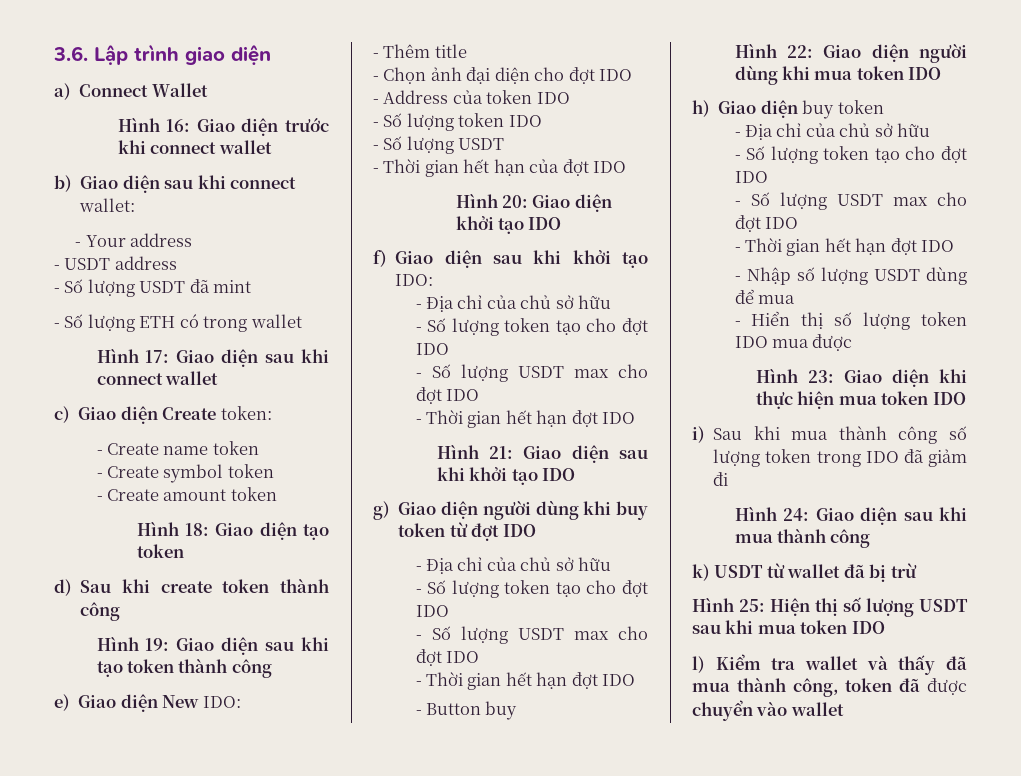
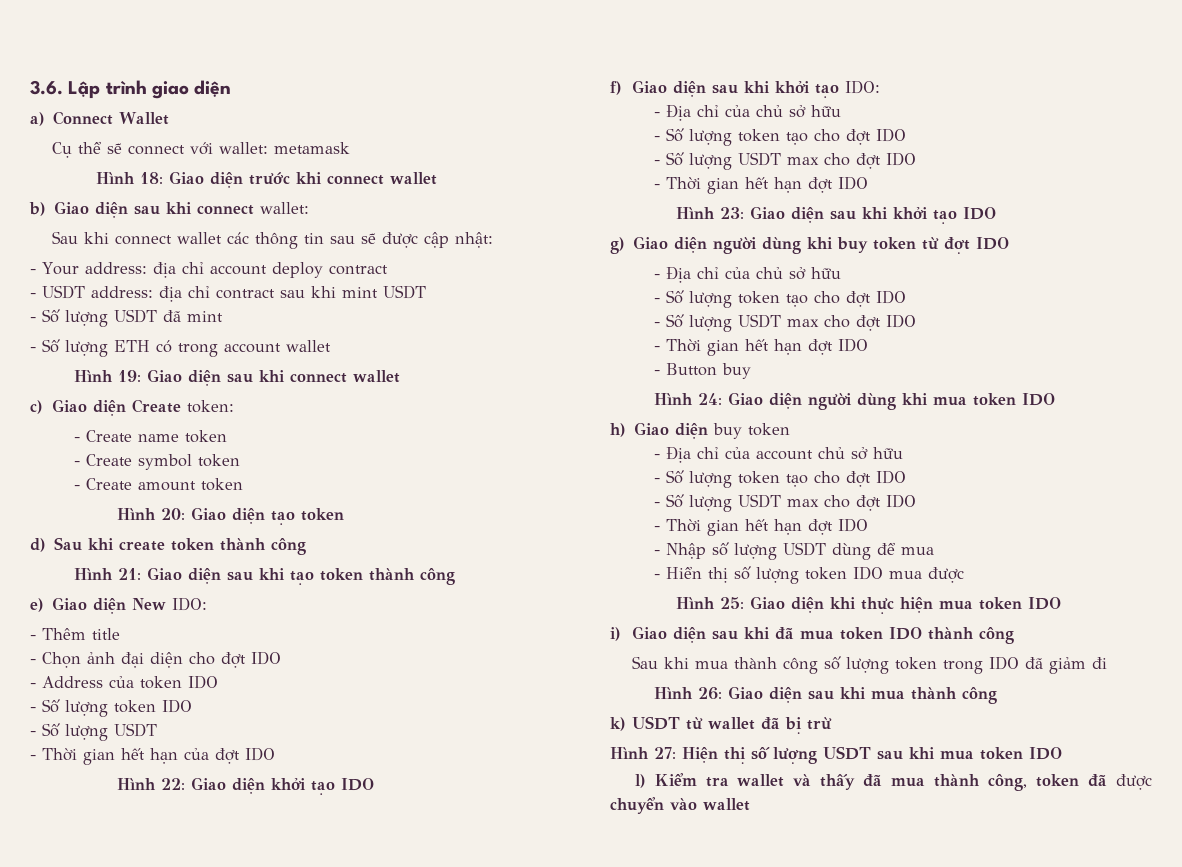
[117,117,191,132] // Hình 16: -> [51,141,350,158] [95,172,163,184] // Cụ thể sẽ connect với wallet: metamask // Hình 18:
[75,233,193,247] [54,256,177,270] - Your address // - USDT address -> [51,231,493,249] [30,262,388,278] [30,285,426,302] Sau khi connect wallet các thông tin sau sẽ được cập nhật: // - Your address: địa chỉ account deploy contract // - USDT address: địa chỉ contract sau khi mint USDT
(248, 324) none -> [224,343,281,353] account
[145,350,170,363] 17: -> [117,370,141,382] 19:
[184,523,209,536] 18: -> [161,508,186,520] 20:
[145,638,170,651] 19: -> [117,568,141,580] 21:
[501,195,528,208] 20: -> [161,778,186,790] 22:
[489,446,514,459] 21: -> [719,207,744,219] 23:
[786,45,813,58] 22: -> [697,393,722,405] 24:
(836, 130) none -> [755,450,813,460] account
[807,370,834,383] 23: -> [719,597,744,609] 25:
(705, 434) none -> [631,626,1014,644] Giao diện sau khi đã mua token IDO thành công //
[783,508,810,521] 24: -> [697,687,722,700] 26:
[739,599,765,612] 25: -> [654,747,676,759] 27:

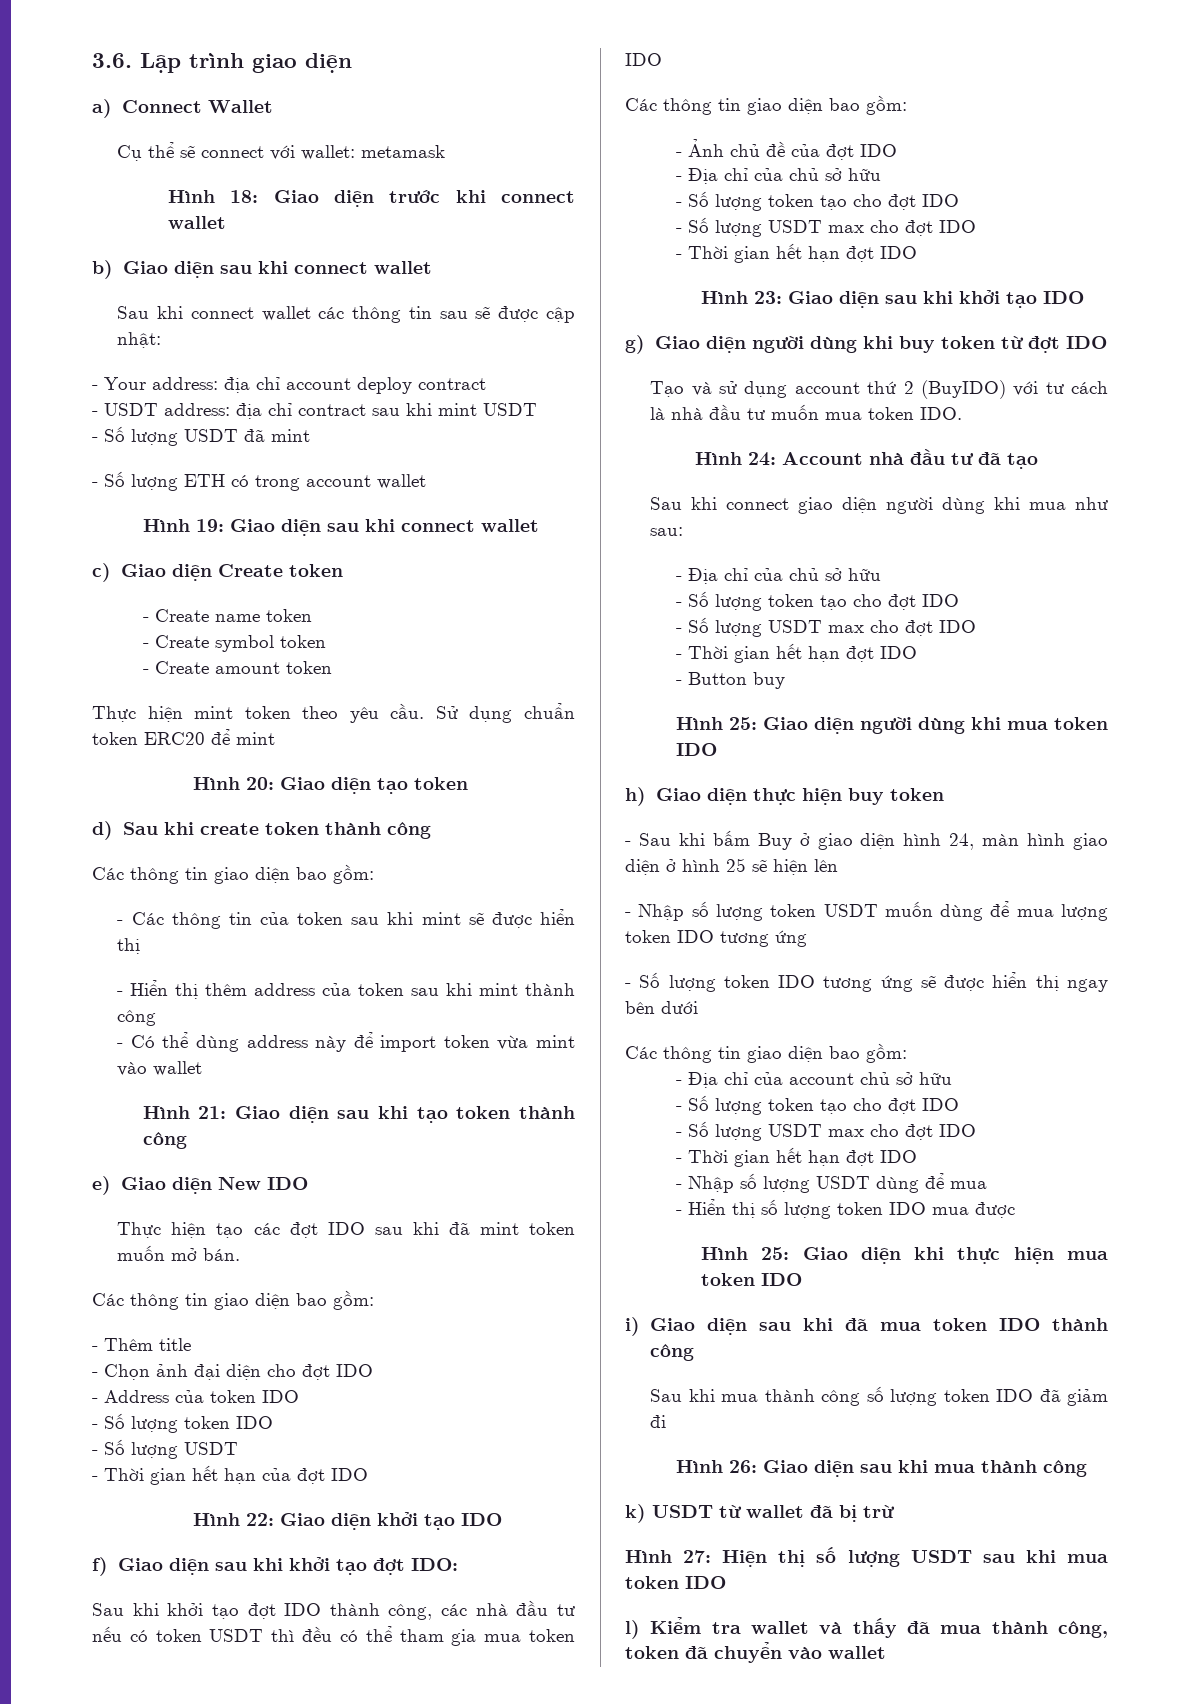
[260,202,310,214] wallet: -> [373,261,432,274] wallet
[186,400,234,413] token: -> [288,564,343,577] token
(243, 484) none -> [92,703,575,723] [92,729,275,745] // Thực hiện mint token theo yêu cầu. Sử dụng chuẩn token ERC20 để mint
(307, 546) none -> [92,864,374,884] [117,909,575,929] [117,938,141,954] [117,980,575,999] [117,1010,157,1026] [117,1032,575,1052] [117,1061,203,1076] // Các thông tin giao diện bao gồm: // - Các thông tin của token sau khi mint sẽ được hiển thị // - Hiển thị thêm address của token sau khi mint thành công // - Có thể dùng address này để import token vừa mint vào wallet
[172,597,208,611] IDO: -> [266,1177,308,1190] [117,1222,575,1238] [117,1245,241,1261] [92,1290,374,1310] IDO // Thực hiện tạo các đợt IDO sau khi đã mint token muốn mở bán. // Các thông tin giao diện bao gồm:
[844,80,880,94] IDO: -> [372,1558,458,1575] [92,1600,575,1620] [92,1626,575,1646] [625,53,662,66] [625,95,907,115] [675,139,897,160] đợt IDO: // Sau khi khởi tạo đợt IDO thành công, các nhà đầu tư nếu có token USDT thì đều có thể tham gia mua token IDO // Các thông tin giao diện bao gồm: // - Ảnh chủ đề của đợt IDO
(1010, 243) none -> [650,380,1108,399] [650,404,963,420] [695,449,1038,469] [650,497,1108,514] [650,527,684,536] // Tạo và sử dụng account thứ 2 (BuyIDO) với tư cách là nhà đầu tư muốn mua token IDO. // Hình 24: Account nhà đầu tư đã tạo // Sau khi connect giao diện người dùng khi mua như sau:
[697,393,722,405] 24: -> [728,717,757,730] 25:
[713,423,791,439] buy token -> [752,788,944,805] [625,830,1108,850] [625,858,838,875] [625,901,1108,921] [625,930,807,947] [625,972,1108,992] [625,1001,698,1014] [625,1043,907,1063] thực hiện buy token // - Sau khi bấm Buy ở giao diện hình 24, màn hình giao diện ở hình 25 sẽ hiện lên // - Nhập số lượng token USDT muốn dùng để mua lượng token IDO tương ứng // - Số lượng token IDO tương ứng sẽ được hiển thị ngay bên dưới // Các thông tin giao diện bao gồm:
[942,660,983,674] trong -> (990, 1395) none
[1116,774,1152,790] được -> (708, 1652) none

